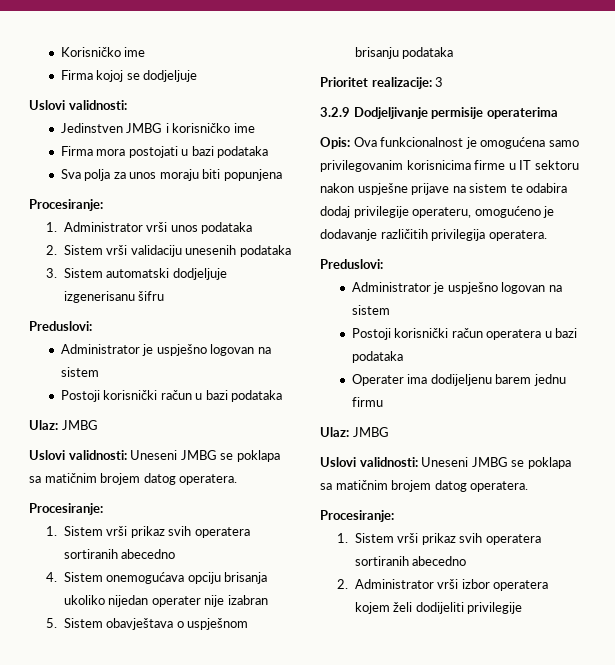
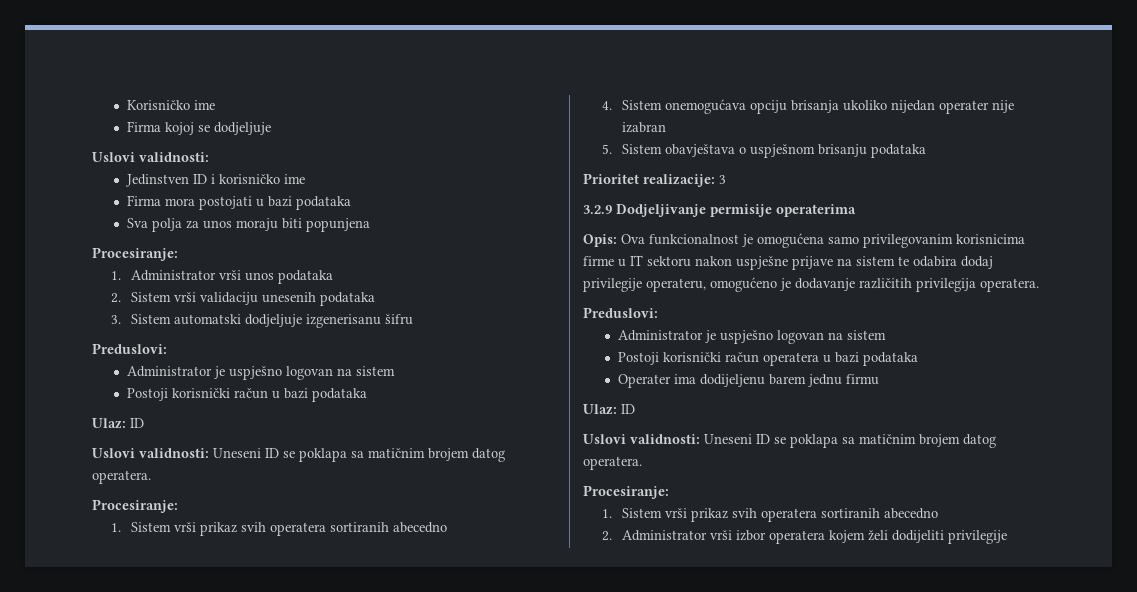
[126,123,163,133] JMBG -> [193,174,208,184] ID
[61,420,98,430] [29,450,217,460] JMBG // Uslovi validnosti: Uneseni JMBG -> [130,418,144,428] [92,448,279,458] ID // Uslovi validnosti: Uneseni ID
[352,427,389,437] [320,457,508,467] JMBG // Uslovi validnosti: Uneseni JMBG -> [621,404,635,414] [583,434,770,444] ID // Uslovi validnosti: Uneseni ID

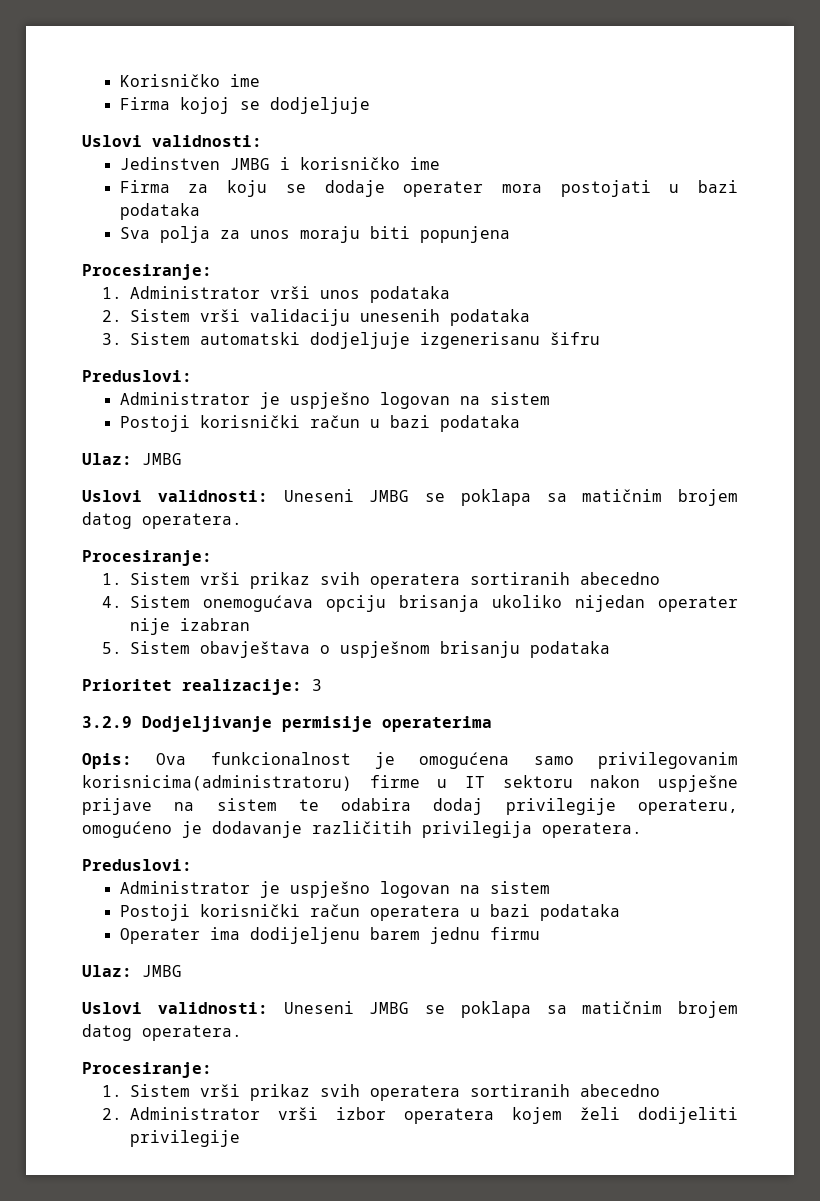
[193,174,208,184] ID -> [229,158,270,170] JMBG
(162, 200) none -> [188,180,484,197] za koju se dodaje operater
[130,418,144,428] [92,448,279,458] ID // Uslovi validnosti: Uneseni ID -> [142,453,182,465] [82,489,410,502] JMBG // Uslovi validnosti: Uneseni JMBG
[956,234,1025,244] korisnicima -> [82,775,352,791] korisnicima(administratoru)
[621,404,635,414] [583,434,770,444] ID // Uslovi validnosti: Uneseni ID -> [142,965,182,977] [82,1001,410,1014] JMBG // Uslovi validnosti: Uneseni JMBG

